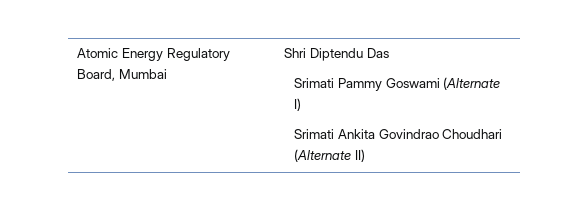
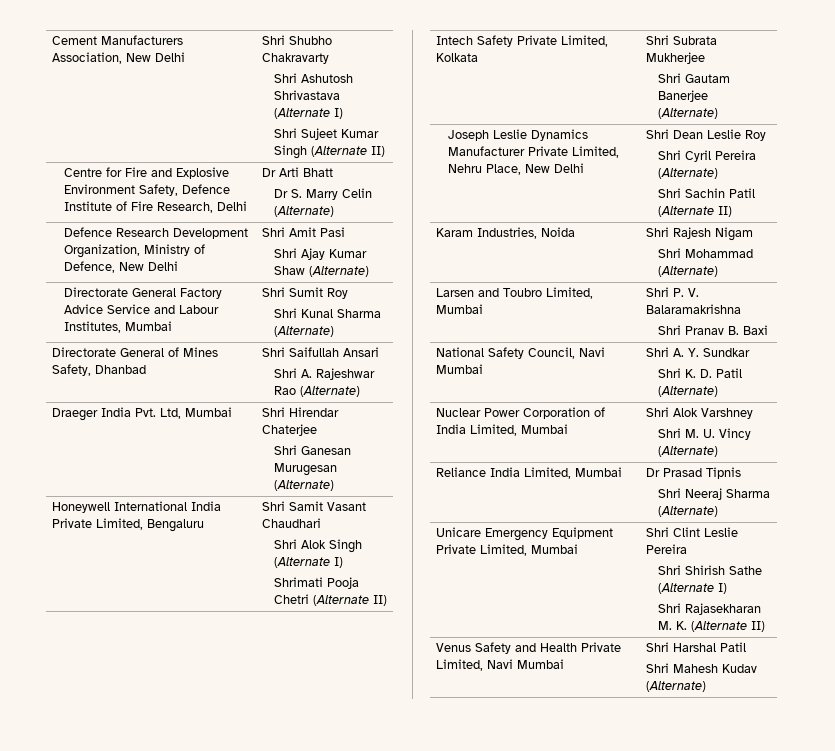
[77,48,230,61] [77,69,168,81] [284,48,389,61] [294,77,501,91] [294,98,302,111] [294,129,503,139] [294,149,366,162] Atomic Energy Regulatory Board, Mumbai | Shri Diptendu Das // Srimati Pammy Goswami (Alternate I) // Srimati Ankita Govindrao Choudhari (Alternate II) -> [51,35,183,45] [51,52,185,64] [261,35,332,45] [261,53,329,64] [274,73,354,83] [274,90,341,100] [274,108,344,119] [274,128,380,140] [274,145,386,159] [64,167,230,179] [64,184,231,196] [64,201,248,213] [261,167,333,177] [274,188,373,200] [274,206,335,217] [64,227,249,239] [64,244,206,258] [64,261,179,273] [261,227,345,237] [274,248,368,260] [274,266,370,277] [64,287,223,299] [64,304,220,314] [64,321,173,333] [261,287,348,299] [274,308,382,318] [274,326,335,337] [51,347,218,357] [51,364,146,376] [261,347,379,357] [274,368,376,380] [274,386,361,397] [51,407,232,421] [261,407,339,417] [261,424,317,436] [274,445,352,455] [274,463,338,476] [274,480,335,491] [51,501,221,513] [51,518,204,532] [261,501,366,511] [261,518,321,528] [274,539,363,553] [274,557,344,568] [274,577,360,589] [274,594,388,606] [435,35,608,47] [435,53,478,62] [645,35,717,45] [645,52,705,64] [658,73,731,83] [658,90,709,102] [658,108,719,119] [448,129,589,141] [448,146,620,158] [448,163,585,175] [645,129,766,141] [658,150,757,162] [658,168,719,179] [658,188,756,198] [658,206,733,217] [435,227,575,239] [645,227,753,241] [658,248,754,258] [658,266,719,277] [435,287,593,299] [435,304,483,314] [645,287,699,297] [645,304,741,314] [658,325,769,335] [435,347,605,359] [435,364,483,374] [645,347,750,357] [658,368,743,378] [658,386,719,397] [435,407,605,419] [435,424,568,436] [645,407,753,419] [658,428,752,440] [658,446,719,457] [435,467,622,479] [645,467,741,479] [658,488,771,500] [658,506,719,517] [435,527,613,541] [435,544,578,556] [645,527,738,537] [645,544,687,554] [658,565,763,575] [658,583,728,594] [658,603,762,615] [658,621,766,632] [435,642,621,654] [435,659,564,671] [645,642,746,652] [645,663,757,673] [645,681,706,692] Cement Manufacturers Association, New Delhi | Shri Shubho Chakravarty // Shri Ashutosh Shrivastava (Alternate I) // Shri Sujeet Kumar Singh (Alternate II) // Centre for Fire and Explosive Environment Safety, Defence Institute of Fire Research, Delhi | Dr Arti Bhatt // Dr S. Marry Celin (Alternate) // Defence Research Development Organization, Ministry of Defence, New Delhi | Shri Amit Pasi // Shri Ajay Kumar Shaw (Alternate) // Directorate General Factory Advice Service and Labour Institutes, Mumbai | Shri Sumit Roy // Shri Kunal Sharma (Alternate) // Directorate General of Mines Safety, Dhanbad | Shri Saifullah Ansari // Shri A. Rajeshwar Rao (Alternate) // Draeger India Pvt. Ltd, Mumbai | Shri Hirendar Chaterjee // Shri Ganesan Murugesan (Alternate) // Honeywell International India Private Limited, Bengaluru | Shri Samit Vasant Chaudhari // Shri Alok Singh (Alternate I) // Shrimati Pooja Chetri (Alternate II) // Intech Safety Private Limited, Kolkata | Shri Subrata Mukherjee // Shri Gautam Banerjee (Alternate) // Joseph Leslie Dynamics Manufacturer Private Limited, Nehru Place, New Delhi | Shri Dean Leslie Roy // Shri Cyril Pereira (Alternate) // Shri Sachin Patil (Alternate II) // Karam Industries, Noida | Shri Rajesh Nigam // Shri Mohammad (Alternate) // Larsen and Toubro Limited, Mumbai | Shri P. V. Balaramakrishna // Shri Pranav B. Baxi // National Safety Council, Navi Mumbai | Shri A. Y. Sundkar // Shri K. D. Patil (Alternate) // Nuclear Power Corporation of India Limited, Mumbai | Shri Alok Varshney // Shri M. U. Vincy (Alternate) // Reliance India Limited, Mumbai | Dr Prasad Tipnis // Shri Neeraj Sharma (Alternate) // Unicare Emergency Equipment Private Limited, Mumbai | Shri Clint Leslie Pereira // Shri Shirish Sathe (Alternate I) // Shri Rajasekharan M. K. (Alternate II) // Venus Safety and Health Private Limited, Navi Mumbai | Shri Harshal Patil // Shri Mahesh Kudav (Alternate)

